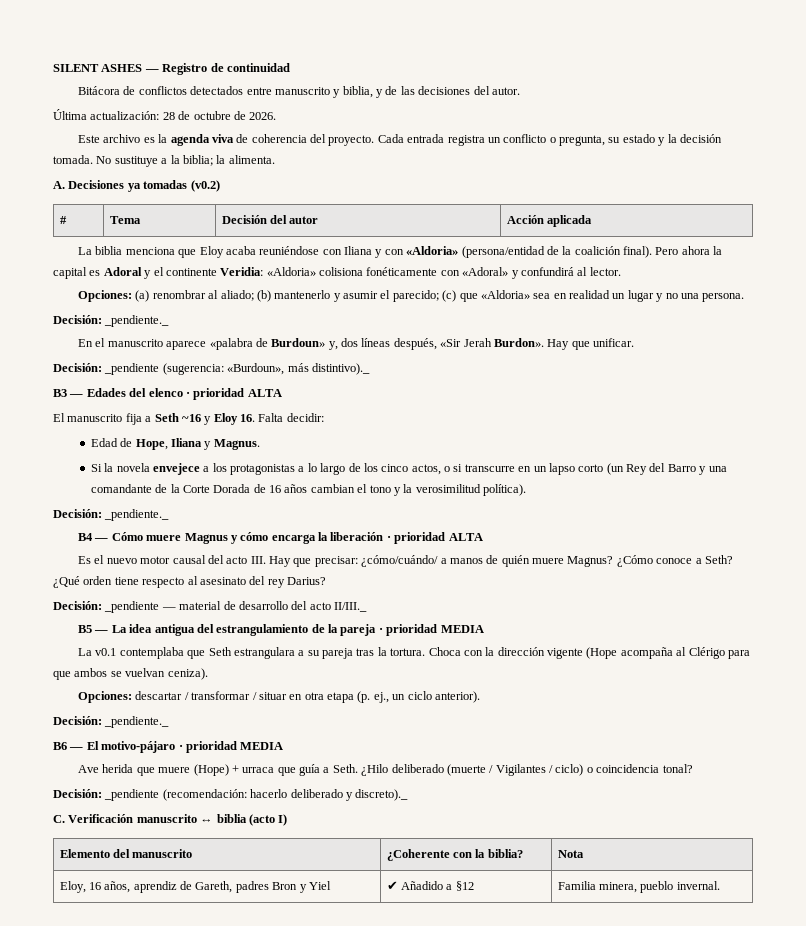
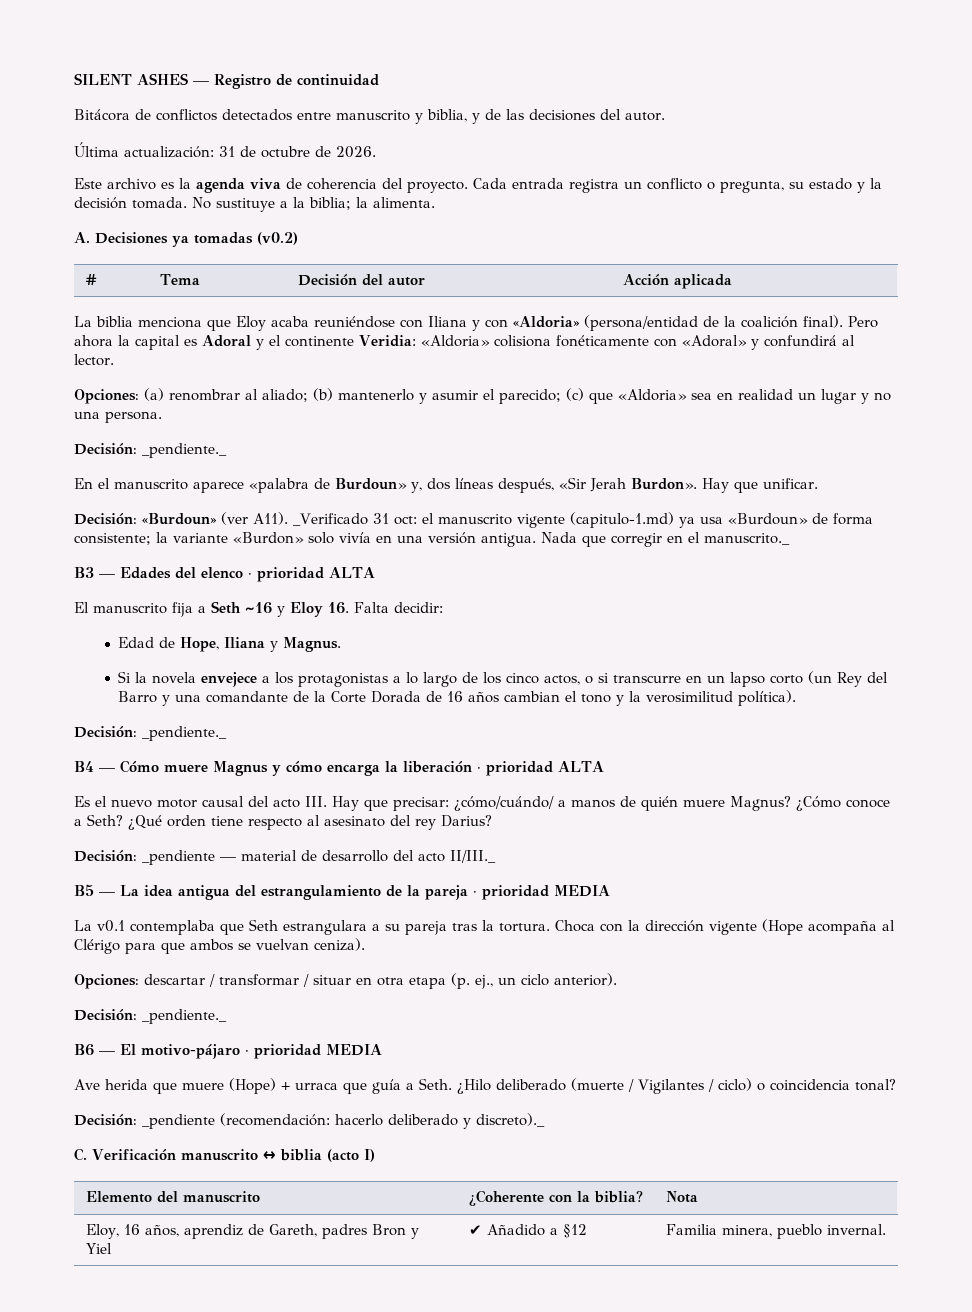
[162,112,175,120] 28 -> [219,146,235,157] 31
[104,363,370,375] _pendiente (sugerencia: «Burdoun», más distintivo)._ -> [142,512,873,528] [74,532,790,547] «Burdoun» (ver A11). _Verificado 31 oct: el manuscrito vigente (capitulo-1.md) ya usa «Burdoun» de forma consistente; la variante «Burdon» solo vivía en una versión antigua. Nada que corregir en el manuscrito._

